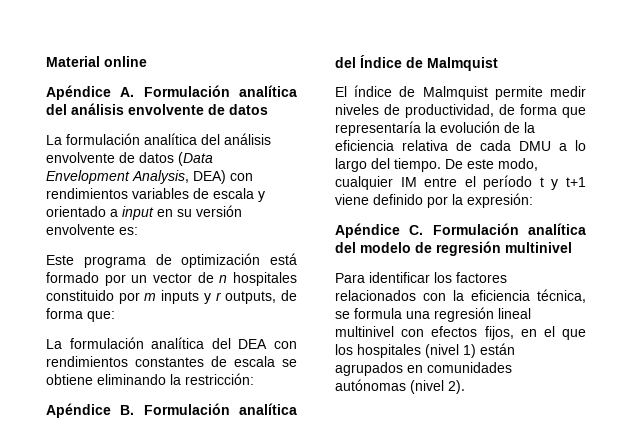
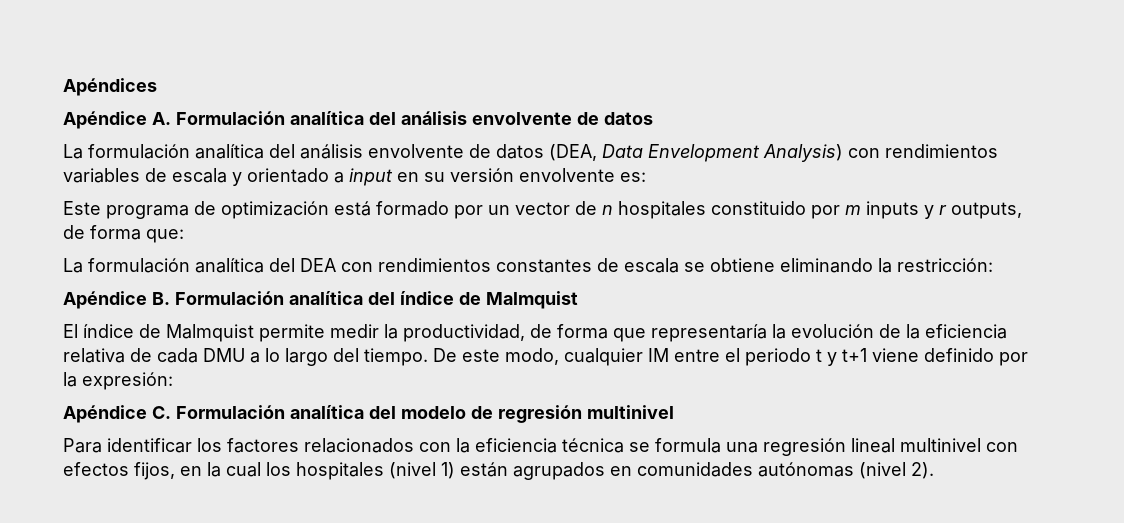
[46,56,147,67] Material online -> [63,78,157,96] Apéndices
[178,152,213,166] [46,170,226,184] (Data Envelopment Analysis, DEA) -> [549,144,843,162] (DEA, Data Envelopment Analysis)
[360,55,402,68] Índice -> [400,291,454,305] índice
[335,104,400,115] niveles de -> [384,324,398,339] la
[483,175,533,190] período -> [745,348,811,366] periodo
[537,289,586,303] técnica, -> [562,438,624,453] técnica
[543,326,586,340] el que -> [207,462,261,477] la cual

